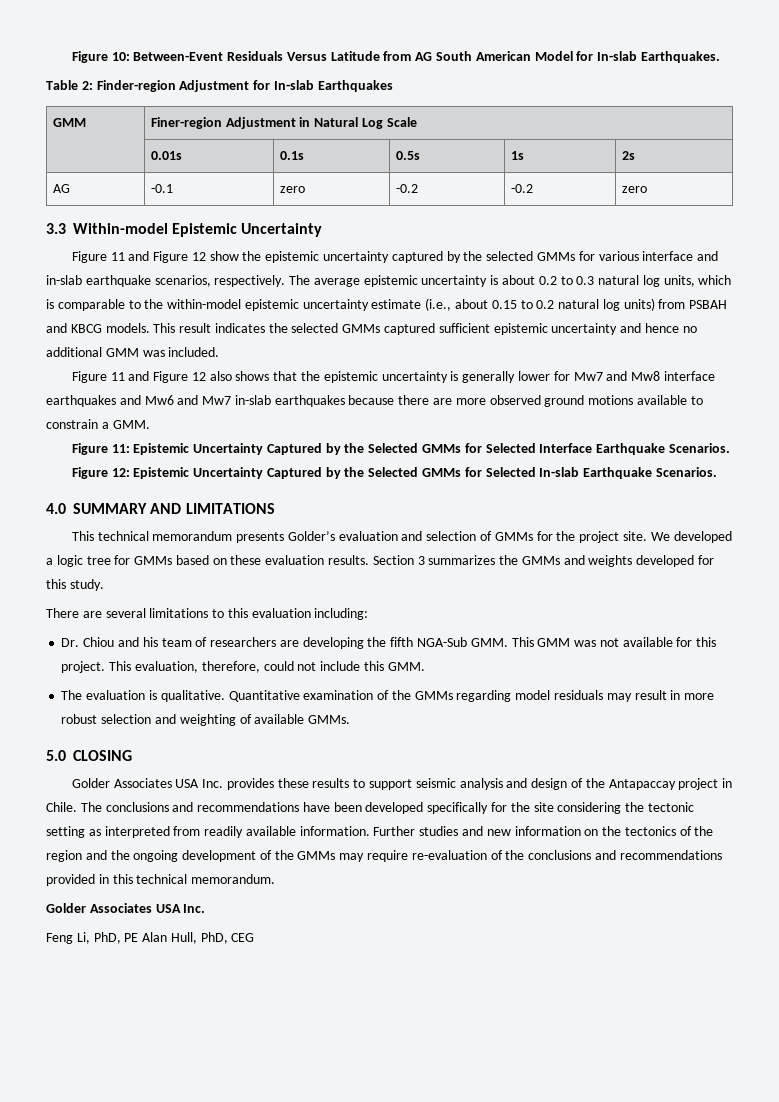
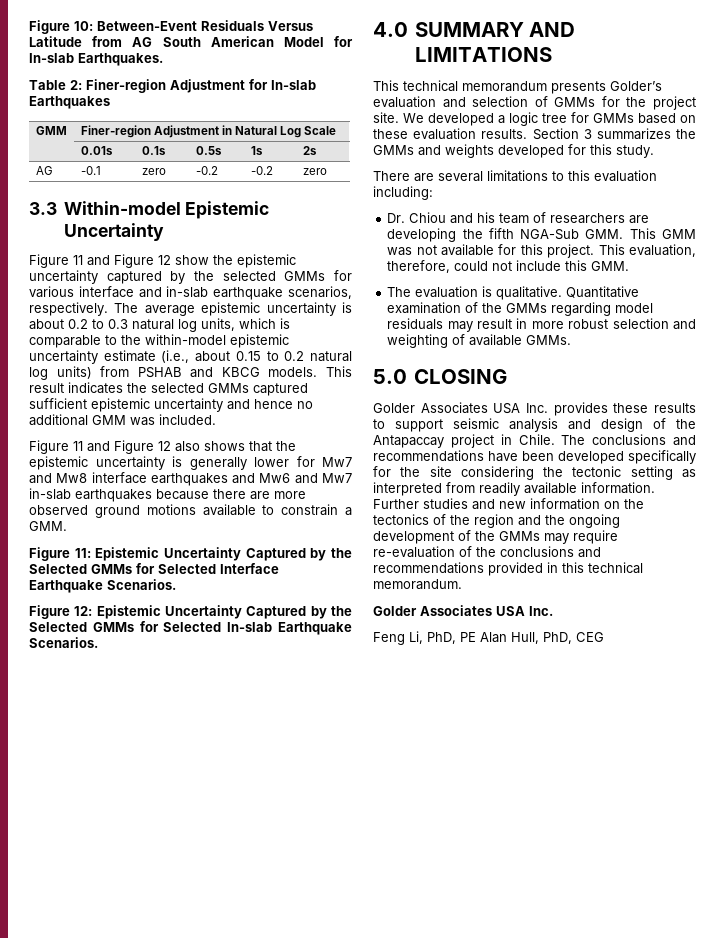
[96,80,176,92] Finder-region -> [86,79,166,93] Finer-region
[689,300,728,309] PSBAH -> [137,367,182,378] PSHAB

